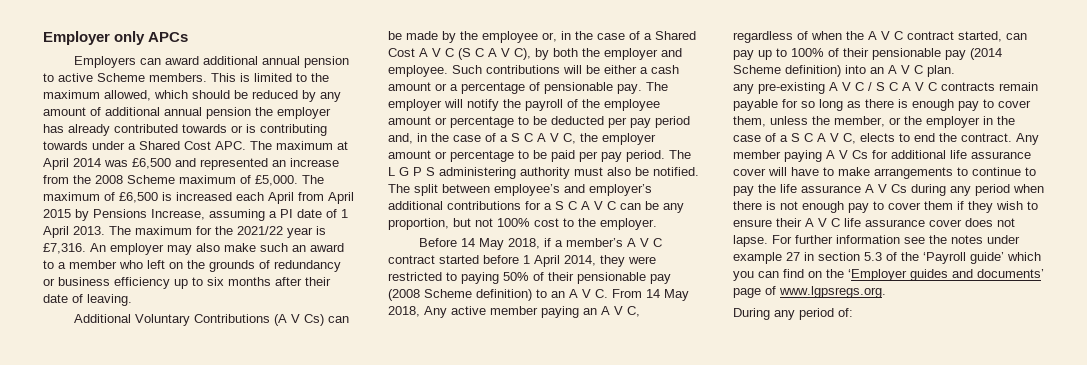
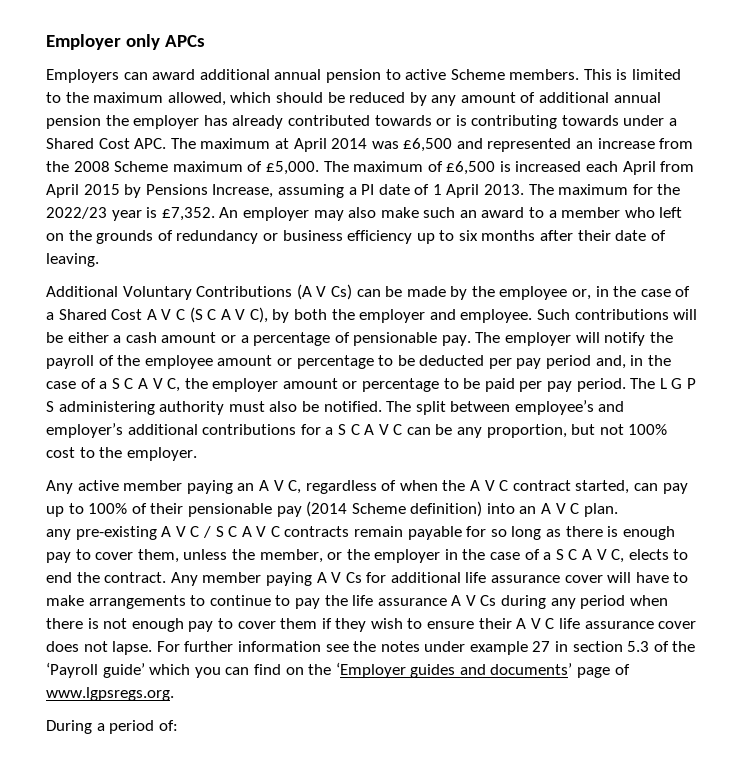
[237,226,283,235] 2021/22 -> [46,207,107,219] 2022/23
[43,243,86,254] £7,316. -> [161,207,215,221] £7,352.
[419,238,663,250] [388,255,656,267] [388,272,671,284] [388,289,689,301] [388,306,420,317] Before 14 May 2018, if a member’s A V C contract started before 1 April 2014, they were restricted to paying 50% of their pensionable pay (2008 Scheme definition) to an A V C. From 14 May 2018, -> (197, 454) none
[774,310,795,320] any -> [96,723,105,731] a

